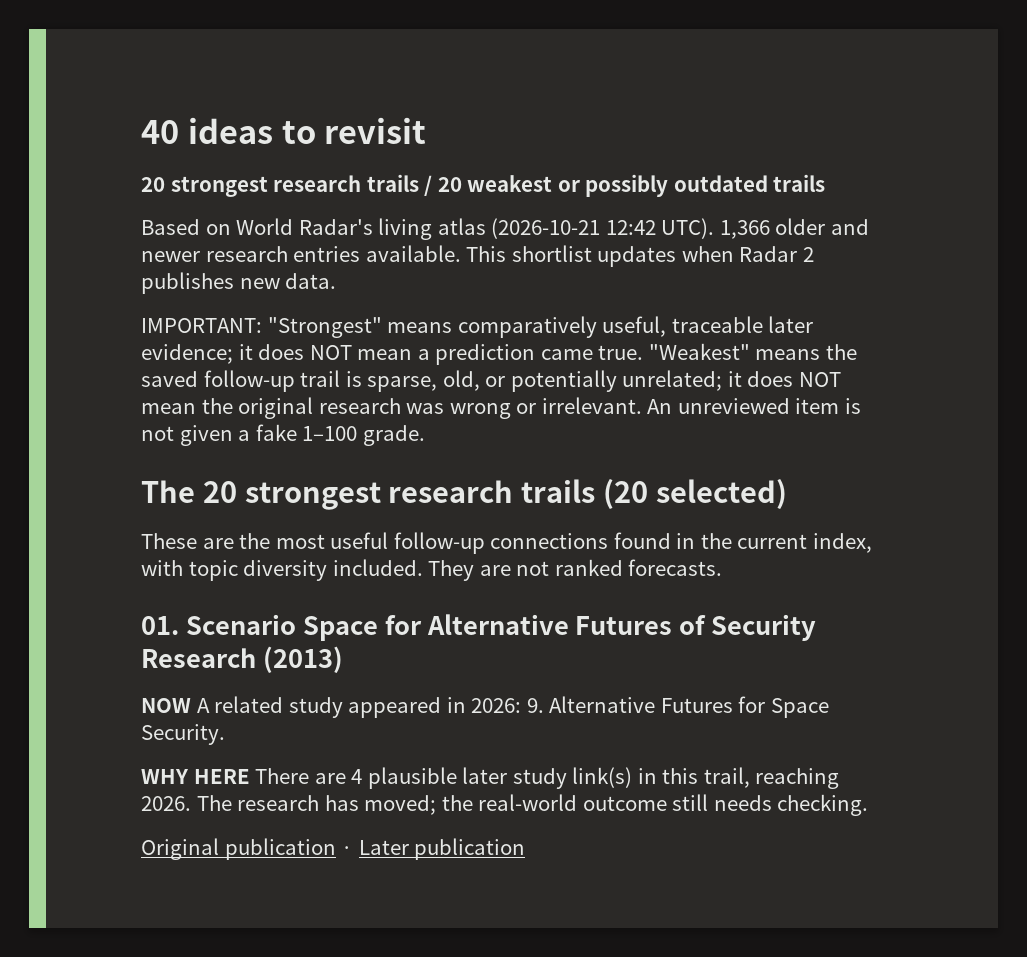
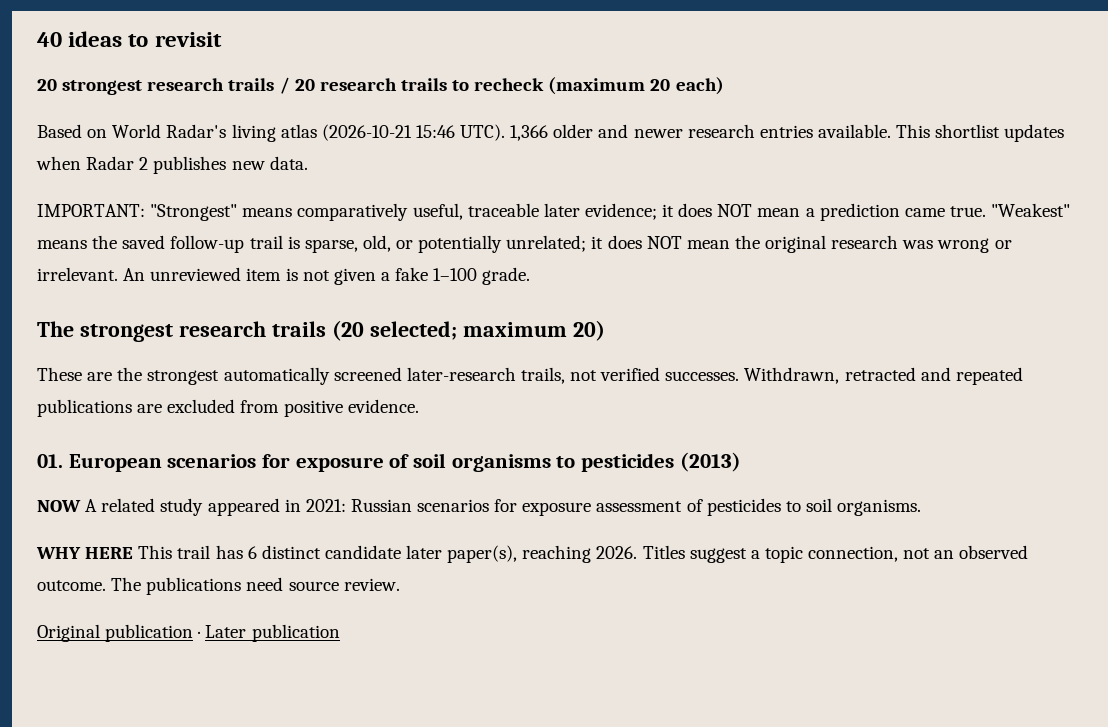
[467,174,826,197] weakest or possibly outdated trails -> [319,77,724,95] research trails to recheck (maximum 20 each)
[605,220,656,235] 12:42 -> [415,125,455,138] 15:46
[202,481,237,503] 20 -> (74, 329) none
[655,478,787,509] selected) -> [369,320,605,341] selected; maximum 20)
[275,532,872,554] [141,559,723,581] [141,614,817,641] [141,648,256,668] most useful follow-up connections found in the current index, with topic diversity included. They are not ranked forecasts. // 01. Scenario Space for Alternative Futures of Security Research -> [147,367,1023,385] [37,399,419,417] [37,453,675,472] strongest automatically screened later-research trails, not verified successes. Withdrawn, retracted and repeated publications are excluded from positive evidence. // 01. European scenarios for exposure of soil organisms to pesticides
[471,696,829,718] [141,724,225,745] [141,767,840,789] [141,794,869,816] 2026: 9. Alternative Futures for Space Security. // WHY HERE There are 4 plausible later study link(s) in this trail, reaching 2026. The research has moved; the real-world outcome still needs checking. -> [305,498,922,516] [36,545,1029,563] [37,577,400,595] 2021: Russian scenarios for exposure assessment of pesticides to soil organisms. // WHY HERE This trail has 6 distinct candidate later paper(s), reaching 2026. Titles suggest a topic connection, not an observed outcome. The publications need source review.

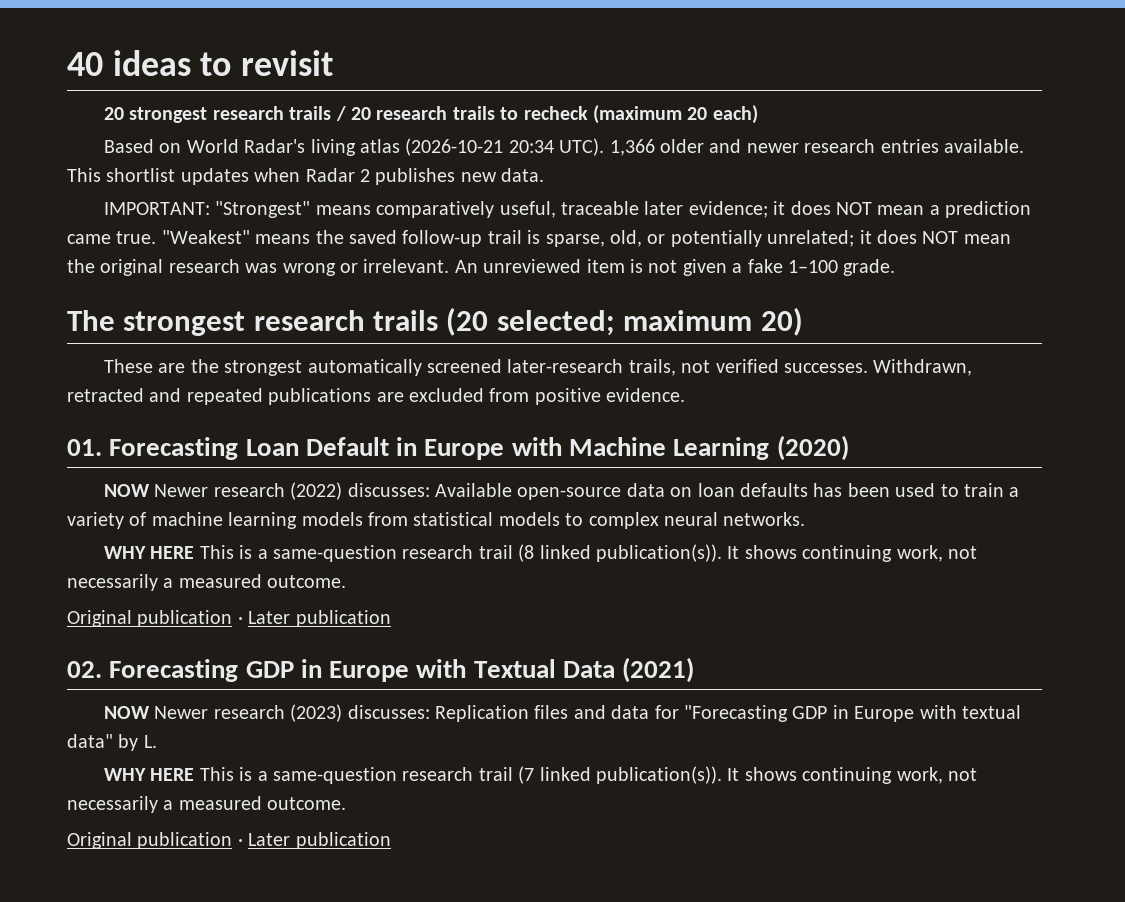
[415,125,455,138] 15:46 -> [508,140,554,153] 20:34
[68,452,741,472] [37,498,922,516] [36,545,1029,563] [37,577,400,595] [37,624,340,642] European scenarios for exposure of soil organisms to pesticides (2013) // NOW A related study appeared in 2021: Russian scenarios for exposure assessment of pesticides to soil organisms. // WHY HERE This trail has 6 distinct candidate later paper(s), reaching 2026. Titles suggest a topic connection, not an observed outcome. The publications need source review. // Original publication · Later publication -> [109,435,849,461] [104,482,1020,500] [67,512,806,529] [104,544,978,562] [67,574,347,591] [67,610,391,627] [67,657,695,683] [104,704,1022,722] [67,734,157,751] [104,766,978,784] [67,796,347,813] [67,832,391,849] Forecasting Loan Default in Europe with Machine Learning (2020) // NOW Newer research (2022) discusses: Available open-source data on loan defaults has been used to train a variety of machine learning models from statistical models to complex neural networks. // WHY HERE This is a same-question research trail (8 linked publication(s)). It shows continuing work, not necessarily a measured outcome. // Original publication · Later publication // 02. Forecasting GDP in Europe with Textual Data (2021) // NOW Newer research (2023) discusses: Replication files and data for "Forecasting GDP in Europe with textual data" by L. // WHY HERE This is a same-question research trail (7 linked publication(s)). It shows continuing work, not necessarily a measured outcome. // Original publication · Later publication

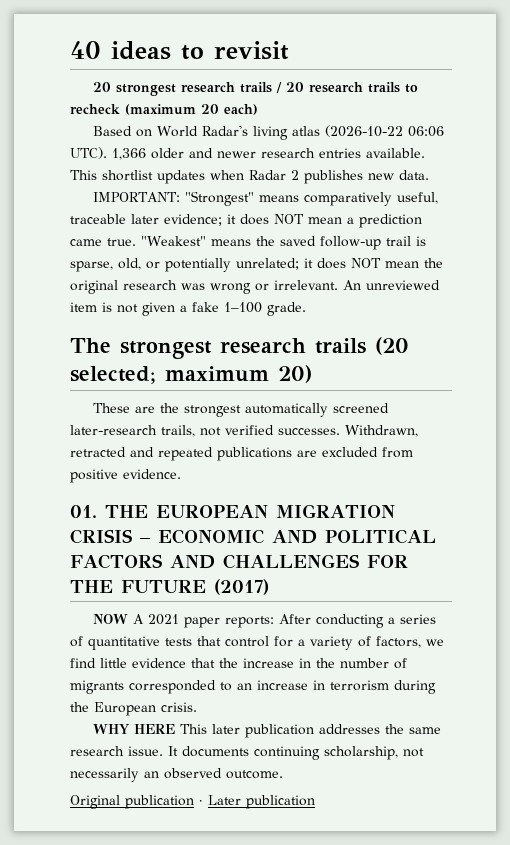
[405,138,554,156] (2026-10-21 20:34 -> [325,125,445,137] (2026-10-22 06:06
[109,435,849,461] [104,482,1020,500] [67,512,806,529] [104,544,978,562] [67,574,347,591] [67,610,391,627] [67,657,695,683] [104,704,1022,722] [67,734,157,751] [104,766,978,784] [67,796,347,813] [67,832,391,849] Forecasting Loan Default in Europe with Machine Learning (2020) // NOW Newer research (2022) discusses: Available open-source data on loan defaults has been used to train a variety of machine learning models from statistical models to complex neural networks. // WHY HERE This is a same-question research trail (8 linked publication(s)). It shows continuing work, not necessarily a measured outcome. // Original publication · Later publication // 02. Forecasting GDP in Europe with Textual Data (2021) // NOW Newer research (2023) discusses: Replication files and data for "Forecasting GDP in Europe with textual data" by L. // WHY HERE This is a same-question research trail (7 linked publication(s)). It shows continuing work, not necessarily a measured outcome. // Original publication · Later publication -> [105,504,395,518] [70,529,436,544] [70,554,408,569] [70,579,269,595] [93,614,437,628] [70,636,444,650] [70,658,407,669] [70,680,436,694] [70,702,197,716] [93,724,442,738] [70,746,424,760] [70,768,283,782] [70,795,315,809] THE EUROPEAN MIGRATION CRISIS – ECONOMIC AND POLITICAL FACTORS AND CHALLENGES FOR THE FUTURE (2017) // NOW A 2021 paper reports: After conducting a series of quantitative tests that control for a variety of factors, we find little evidence that the increase in the number of migrants corresponded to an increase in terrorism during the European crisis. // WHY HERE This later publication addresses the same research issue. It documents continuing scholarship, not necessarily an observed outcome. // Original publication · Later publication

